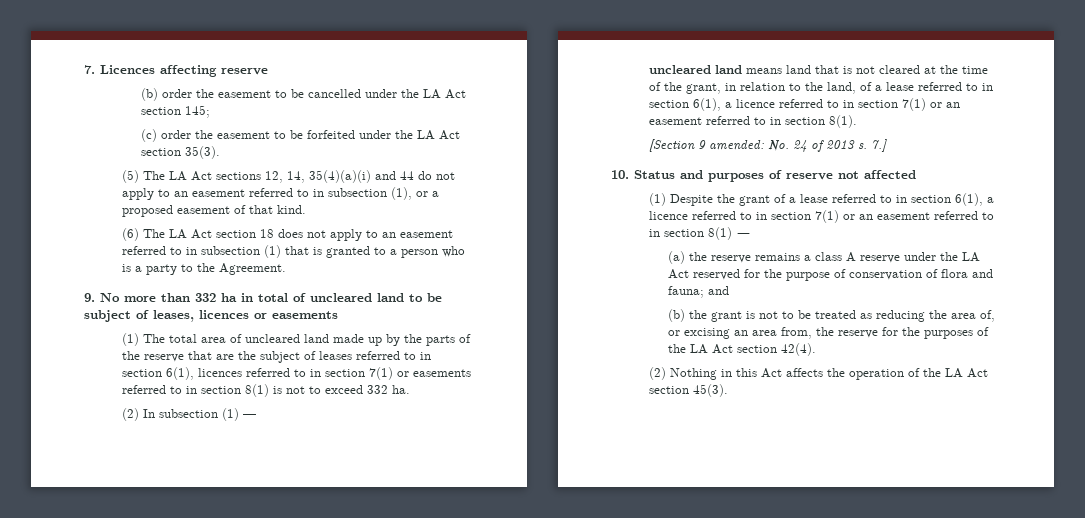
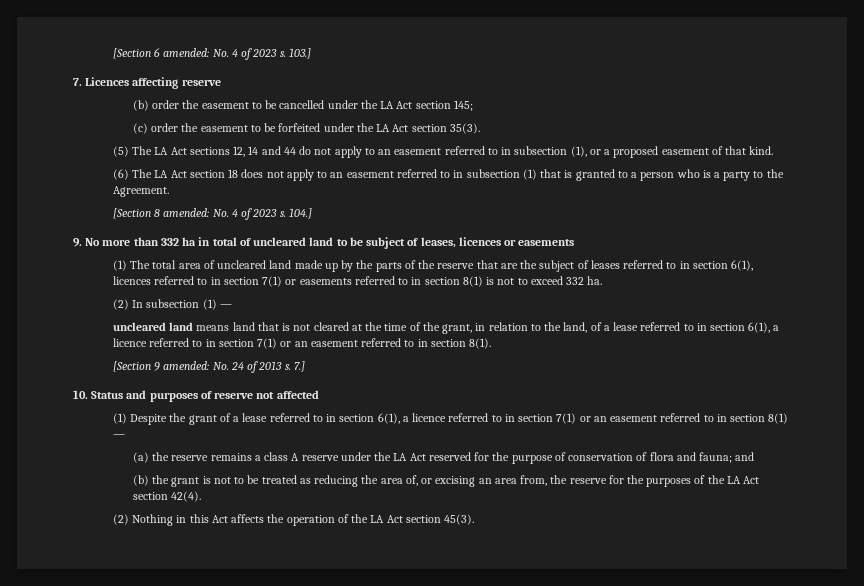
(84, 69) none -> [112,48,311,60] [Section 6 amended: No. 4 of 2023 s. 103.] //
[286,170,371,183] 14, 35(4)(a)(i) -> [248,146,259,155] 14
(286, 269) none -> [112,208,312,220] // [Section 8 amended: No. 4 of 2023 s. 104.]

